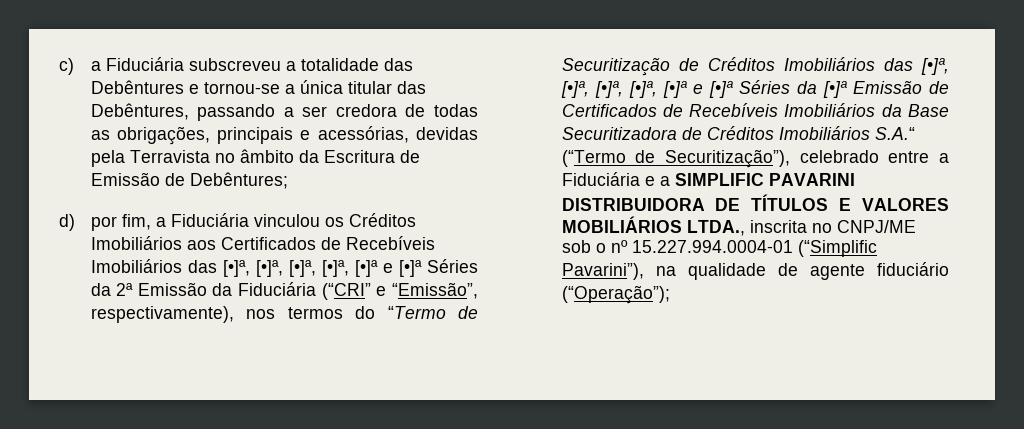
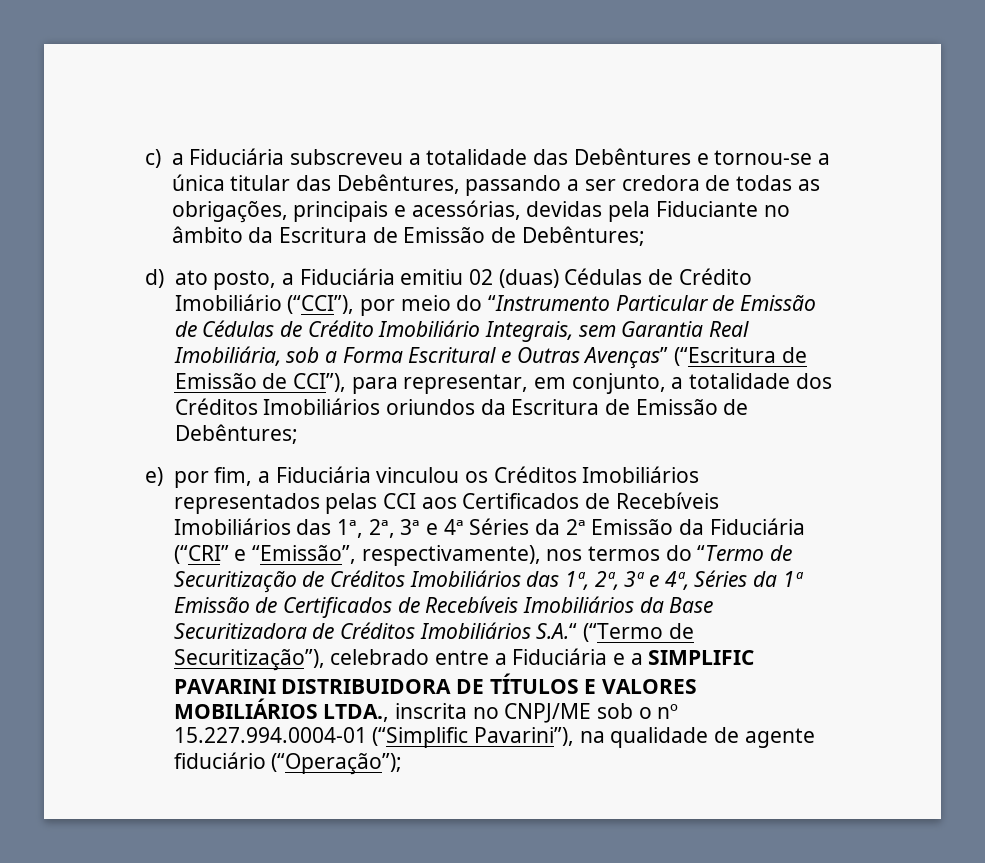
[129,150,210,163] Terravista -> [655,201,758,217] Fiduciante
(75, 222) none -> [174,268,752,290] [174,294,816,316] [174,320,749,342] [173,346,807,369] [174,373,832,394] [174,398,749,415] [174,424,298,444] [145,467,163,486] ato posto, a Fiduciária emitiu 02 (duas) Cédulas de Crédito Imobiliário (“CCI”), por meio do “Instrumento Particular de Emissão de Cédulas de Crédito Imobiliário Integrais, sem Garantia Real Imobiliária, sob a Forma Escritural e Outras Avenças” (“Escritura de Emissão de CCI”), para representar, em conjunto, a totalidade dos Créditos Imobiliários oriundos da Escritura de Emissão de Debêntures; // e)
(182, 243) none -> [173,493,416,514] representados pelas CCI
[222,260,422,277] [•]ª, [•]ª, [•]ª, [•]ª, [•]ª e [•]ª -> [336,519,464,538] 1ª, 2ª, 3ª e 4ª
[921,58,949,75] [560,80,847,98] [•]ª, [•]ª, [•]ª, [•]ª, [•]ª e [•]ª Séries da [•]ª -> [564,570,804,590] 1ª, 2ª, 3ª e 4ª, Séries da 1ª

